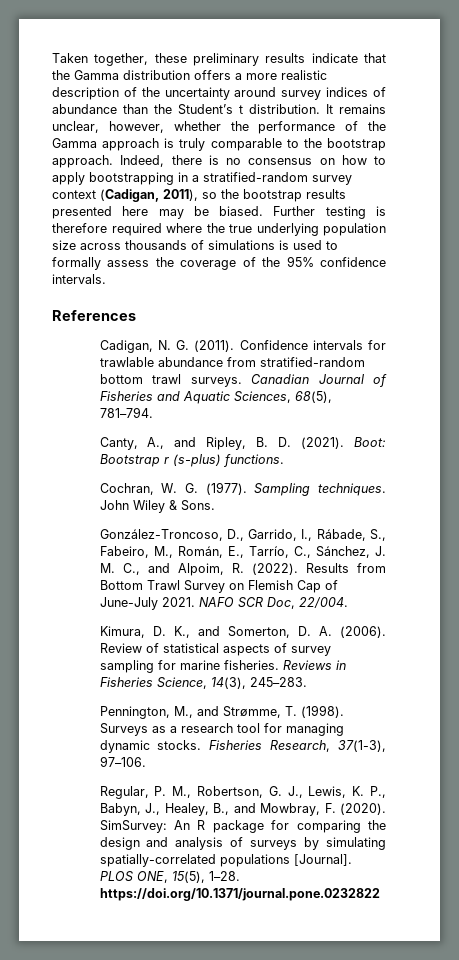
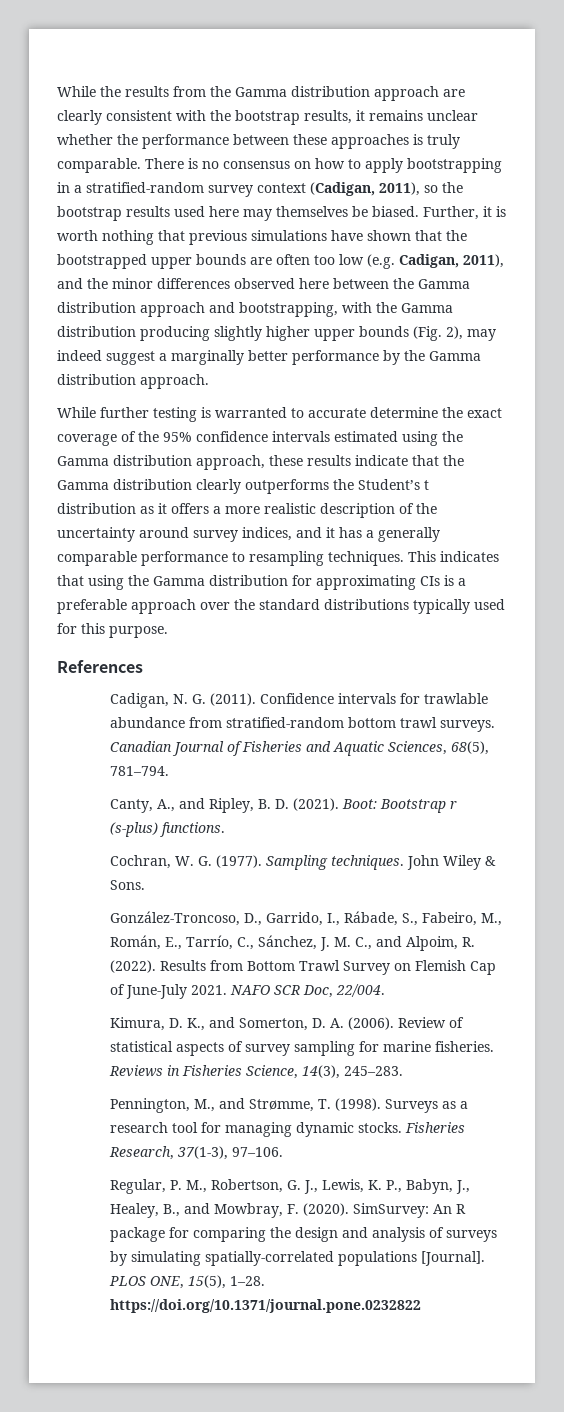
[52,53,386,66] [52,70,327,80] [52,87,386,100] [52,104,386,115] [52,121,386,134] [52,138,386,151] [52,155,202,168] Taken together, these preliminary results indicate that the Gamma distribution offers a more realistic description of the uncertainty around survey indices of abundance than the Student’s t distribution. It remains unclear, however, whether the performance of the Gamma approach is truly comparable to the bootstrap approach. Indeed, there -> [57,86,465,101] [57,110,478,125] [57,134,460,149] [57,158,184,173] While the results from the Gamma distribution approach are clearly consistent with the bootstrap results, it remains unclear whether the performance between these approaches is truly comparable. There
[52,206,112,219] presented -> [174,206,205,217] used
(184, 214) none -> [276,206,348,217] themselves
[273,206,386,219] [52,223,386,236] [52,240,338,250] [52,257,174,270] Further testing is therefore required where the true underlying population size across thousands of simulations is used to formally assess the -> [423,206,506,220] [57,230,467,245] [57,254,504,269] [57,278,470,289] [57,302,453,317] [57,326,496,341] [57,350,481,365] [57,374,209,389] [57,407,502,422] Further, it is worth nothing that previous simulations have shown that the bootstrapped upper bounds are often too low (e.g. Cadigan, 2011), and the minor differences observed here between the Gamma distribution approach and bootstrapping, with the Gamma distribution producing slightly higher upper bounds (Fig. 2), may indeed suggest a marginally better performance by the Gamma distribution approach. // While further testing is warranted to accurate determine the exact
[52,274,106,284] intervals. -> [272,431,463,446] [57,455,464,470] [57,479,429,494] [57,503,437,518] [57,527,440,542] [57,551,499,566] [57,575,466,590] [57,599,505,614] [57,623,168,638] intervals estimated using the Gamma distribution approach, these results indicate that the Gamma distribution clearly outperforms the Student’s t distribution as it offers a more realistic description of the uncertainty around survey indices, and it has a generally comparable performance to resampling techniques. This indicates that using the Gamma distribution for approximating CIs is a preferable approach over the standard distributions typically used for this purpose.

